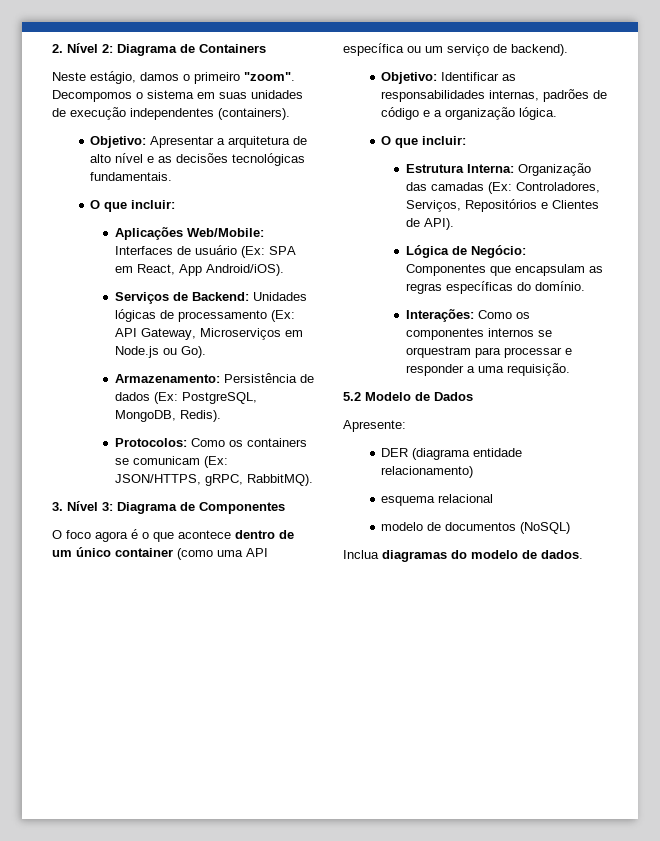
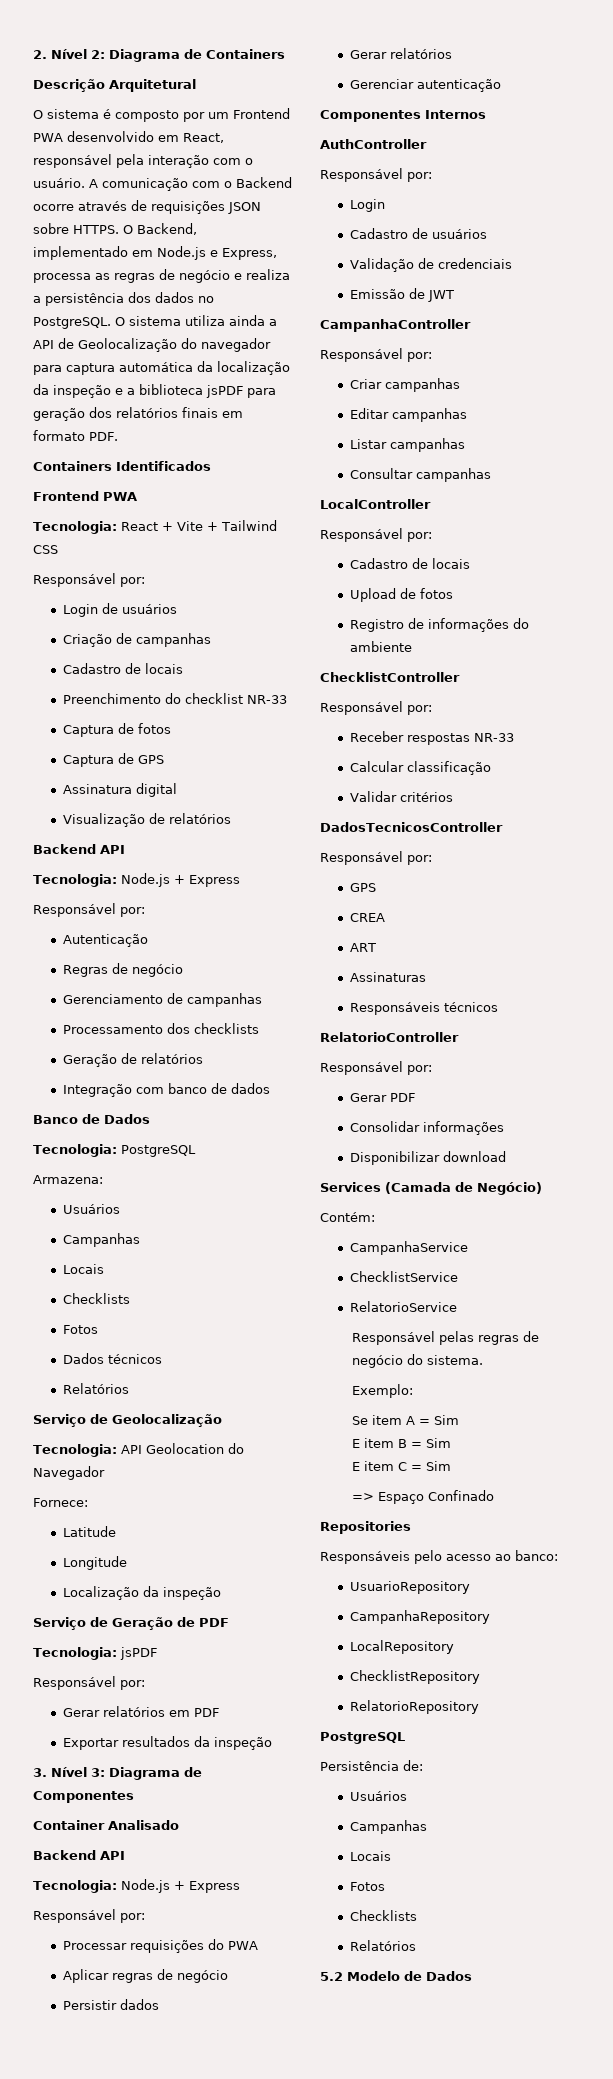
[52,71,295,84] [52,90,303,102] [52,107,290,120] [90,136,308,148] [90,153,306,166] [90,172,173,181] [90,200,176,212] [114,227,264,240] [114,245,296,258] [114,264,284,276] [114,292,307,304] [114,309,295,322] [114,328,303,340] [114,346,206,358] [114,373,314,383] [114,392,257,404] [114,410,221,422] [114,438,307,447] [114,456,228,468] [114,474,313,486] Neste estágio, damos o primeiro "zoom". Decompomos o sistema em suas unidades de execução independentes (containers). // Objetivo: Apresentar a arquitetura de alto nível e as decisões tecnológicas fundamentais. // O que incluir: // Aplicações Web/Mobile: Interfaces de usuário (Ex: SPA em React, App Android/iOS). // Serviços de Backend: Unidades lógicas de processamento (Ex: API Gateway, Microserviços em Node.js ou Go). // Armazenamento: Persistência de dados (Ex: PostgreSQL, MongoDB, Redis). // Protocolos: Como os containers se comunicam (Ex: JSON/HTTPS, gRPC, RabbitMQ). -> [33,79,196,92] [33,108,290,122] [33,131,224,143] [33,154,253,168] [33,177,292,191] [33,200,261,214] [33,223,197,235] [33,246,277,260] [33,269,290,283] [33,292,214,306] [33,315,277,329] [33,338,271,352] [33,361,290,375] [33,384,276,398] [33,407,243,421] [33,430,118,441] [33,461,211,471] [33,491,137,501] [33,520,277,534] [33,545,58,554] [33,573,145,587] [63,603,178,617] [63,633,212,647] [63,663,184,674] [63,693,288,704] [63,723,172,737] [63,753,165,767] [63,783,178,797] [63,813,232,827] [33,844,125,854] [33,873,240,887] [33,903,145,917] [63,934,149,947] [63,963,184,977] [63,993,263,1007] [63,1023,260,1034] [63,1053,204,1067] [63,1083,271,1097] [33,1114,150,1124] [33,1144,196,1157] [33,1175,103,1184] [63,1204,121,1214] [63,1233,141,1247] [63,1264,105,1274] [63,1293,131,1304] [63,1325,99,1334] [63,1353,163,1364] [63,1383,130,1394] [33,1414,222,1427] [33,1443,244,1457] [33,1466,105,1480] [33,1498,88,1507] [63,1526,117,1537] [63,1556,128,1570] [63,1586,222,1600] [33,1617,229,1630] [33,1647,157,1660] [33,1676,145,1690] [63,1706,220,1717] [63,1736,273,1750] Descrição Arquitetural // O sistema é composto por um Frontend PWA desenvolvido em React, responsável pela interação com o usuário. A comunicação com o Backend ocorre através de requisições JSON sobre HTTPS. O Backend, implementado em Node.js e Express, processa as regras de negócio e realiza a persistência dos dados no PostgreSQL. O sistema utiliza ainda a API de Geolocalização do navegador para captura automática da localização da inspeção e a biblioteca jsPDF para geração dos relatórios finais em formato PDF. // Containers Identificados // Frontend PWA // Tecnologia: React + Vite + Tailwind CSS // Responsável por: // Login de usuários // Criação de campanhas // Cadastro de locais // Preenchimento do checklist NR-33 // Captura de fotos // Captura de GPS // Assinatura digital // Visualização de relatórios // Backend API // Tecnologia: Node.js + Express // Responsável por: // Autenticação // Regras de negócio // Gerenciamento de campanhas // Processamento dos checklists // Geração de relatórios // Integração com banco de dados // Banco de Dados // Tecnologia: PostgreSQL // Armazena: // Usuários // Campanhas // Locais // Checklists // Fotos // Dados técnicos // Relatórios // Serviço de Geolocalização // Tecnologia: API Geolocation do Navegador // Fornece: // Latitude // Longitude // Localização da inspeção // Serviço de Geração de PDF // Tecnologia: jsPDF // Responsável por: // Gerar relatórios em PDF // Exportar resultados da inspeção
[52,529,294,542] [52,547,268,560] [343,43,568,56] [381,72,517,84] [381,89,608,102] [381,107,558,120] [381,136,467,148] [405,163,591,176] [405,182,600,194] [405,199,599,212] [405,218,454,230] [405,245,526,258] [405,264,603,276] [405,281,585,294] [405,309,530,322] [405,328,552,340] [405,346,572,358] [405,363,570,376] [343,392,473,401] [343,420,406,432] [381,448,523,460] [381,466,474,478] [381,494,494,506] [381,522,571,534] [343,550,583,562] O foco agora é o que acontece dentro de um único container (como uma API específica ou um serviço de backend). // Objetivo: Identificar as responsabilidades internas, padrões de código e a organização lógica. // O que incluir: // Estrutura Interna: Organização das camadas (Ex: Controladores, Serviços, Repositórios e Clientes de API). // Lógica de Negócio: Componentes que encapsulam as regras específicas do domínio. // Interações: Como os componentes internos se orquestram para processar e responder a uma requisição. // 5.2 Modelo de Dados // Apresente: // DER (diagrama entidade relacionamento) // esquema relacional // modelo de documentos (NoSQL) // Inclua diagramas do modelo de dados. -> [33,1820,179,1830] [33,1850,125,1860] [33,1879,240,1893] [33,1909,145,1923] [63,1939,259,1953] [63,1969,229,1983] [63,1999,160,2010] [350,48,453,59] [350,79,502,92] [320,110,486,122] [320,139,427,149] [320,168,432,182] [350,199,386,212] [350,228,488,239] [350,258,513,272] [350,288,455,302] [320,319,471,332] [320,348,432,362] [350,378,461,392] [350,408,468,422] [350,438,466,452] [350,468,492,482] [320,499,431,509] [320,528,432,542] [350,558,471,569] [350,588,454,602] [350,618,530,632] [350,641,413,652] [320,672,460,682] [320,701,432,715] [350,731,515,745] [350,761,492,775] [350,791,454,802] [320,822,503,832] [320,851,432,865] [350,883,377,892] [350,913,386,922] [350,943,377,952] [350,972,427,982] [350,1002,499,1015] [320,1032,459,1042] [320,1061,432,1075] [350,1093,416,1102] [350,1121,505,1135] [350,1151,507,1165] [320,1182,542,1195] [320,1212,375,1222] [350,1241,469,1255] [350,1271,459,1282] [350,1301,458,1312] [351,1331,539,1345] [351,1354,483,1368] [351,1384,413,1398] [351,1415,459,1425] [351,1438,451,1448] [351,1461,451,1471] [351,1490,494,1504] [320,1521,411,1534] [320,1550,558,1564] [350,1581,471,1594] [350,1610,491,1624] [350,1640,455,1654] [350,1670,481,1684] [350,1700,480,1714] [320,1732,405,1744] [320,1760,423,1771] [350,1791,408,1801] [350,1820,428,1834] [350,1851,392,1861] [350,1882,386,1891] [350,1910,418,1921] [350,1940,417,1951] [320,1971,472,1981] Container Analisado // Backend API // Tecnologia: Node.js + Express // Responsável por: // Processar requisições do PWA // Aplicar regras de negócio // Persistir dados // Gerar relatórios // Gerenciar autenticação // Componentes Internos // AuthController // Responsável por: // Login // Cadastro de usuários // Validação de credenciais // Emissão de JWT // CampanhaController // Responsável por: // Criar campanhas // Editar campanhas // Listar campanhas // Consultar campanhas // LocalController // Responsável por: // Cadastro de locais // Upload de fotos // Registro de informações do ambiente // ChecklistController // Responsável por: // Receber respostas NR-33 // Calcular classificação // Validar critérios // DadosTecnicosController // Responsável por: // GPS // CREA // ART // Assinaturas // Responsáveis técnicos // RelatorioController // Responsável por: // Gerar PDF // Consolidar informações // Disponibilizar download // Services (Camada de Negócio) // Contém: // CampanhaService // ChecklistService // RelatorioService // Responsável pelas regras de negócio do sistema. // Exemplo: // Se item A = Sim // E item B = Sim // E item C = Sim // => Espaço Confinado // Repositories // Responsáveis pelo acesso ao banco: // UsuarioRepository // CampanhaRepository // LocalRepository // ChecklistRepository // RelatorioRepository // PostgreSQL // Persistência de: // Usuários // Campanhas // Locais // Fotos // Checklists // Relatórios // 5.2 Modelo de Dados

